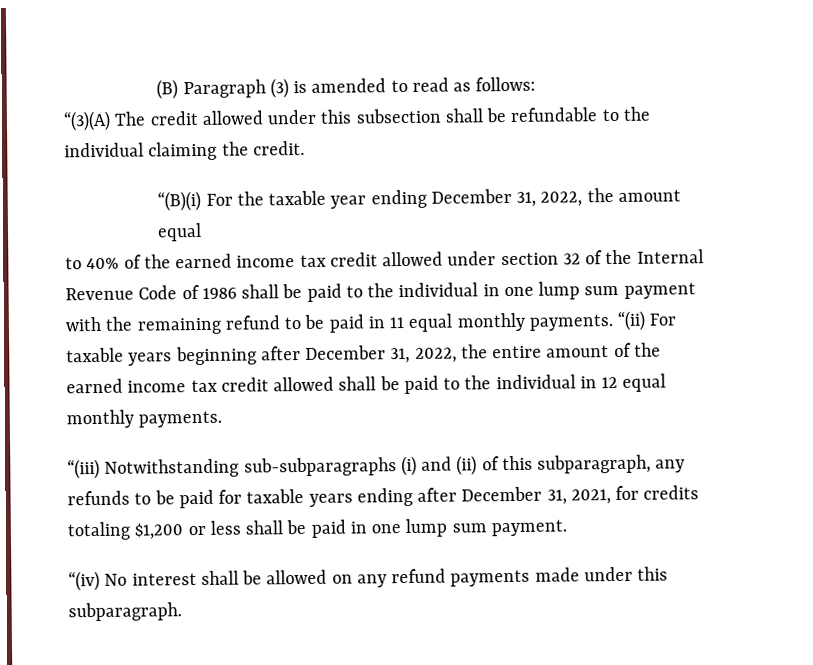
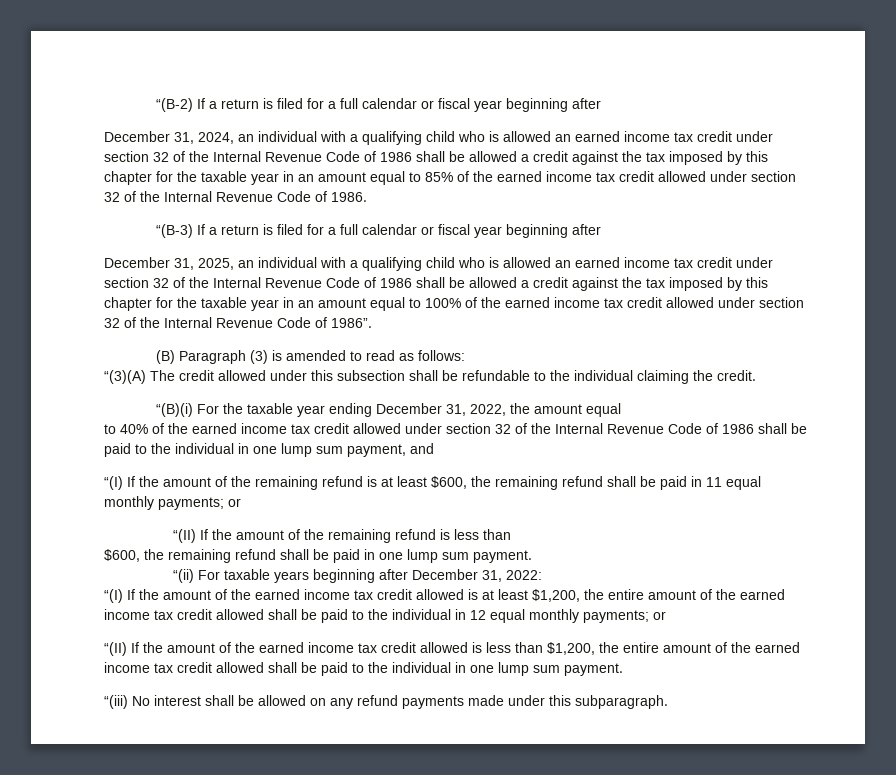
(156, 89) none -> [156,98,602,112] [104,131,773,145] [104,151,768,165] [104,171,796,185] [104,191,367,202] [156,224,602,238] [104,257,773,271] [104,277,768,291] [104,297,804,311] [104,317,372,328] “(B-2) If a return is filed for a full calendar or fiscal year beginning after // December 31, 2024, an individual with a qualifying child who is allowed an earned income tax credit under section 32 of the Internal Revenue Code of 1986 shall be allowed a credit against the tax imposed by this chapter for the taxable year in an amount equal to 85% of the earned income tax credit allowed under section 32 of the Internal Revenue Code of 1986. // “(B-3) If a return is filed for a full calendar or fiscal year beginning after // December 31, 2025, an individual with a qualifying child who is allowed an earned income tax credit under section 32 of the Internal Revenue Code of 1986 shall be allowed a credit against the tax imposed by this chapter for the taxable year in an amount equal to 100% of the earned income tax credit allowed under section 32 of the Internal Revenue Code of 1986”. //
[623,282,696,299] [65,315,302,335] payment with the remaining refund to -> [347,443,434,457] [104,476,636,490] payment, and // “(I) If the amount of the remaining refund is at least $600, the remaining refund shall
[528,314,613,331] payments. -> [158,497,241,510] [173,529,512,543] [104,549,532,563] payments; or // “(II) If the amount of the remaining refund is less than // $600, the remaining refund shall be paid in one lump sum payment. //
[414,347,457,363] 2022, -> [506,570,543,580] [104,589,580,603] 2022: // “(I) If the amount of the earned income tax credit allowed is at least $1,200,
[138,410,223,428] [67,454,686,480] [67,485,700,509] [67,518,567,541] [68,570,100,592] payments. // “(iii) Notwithstanding sub-subparagraphs (i) and (ii) of this subparagraph, any refunds to be paid for taxable years ending after December 31, 2021, for credits totaling $1,200 or less shall be paid in one lump sum payment. // “(iv) -> [583,610,666,623] [104,642,800,656] [104,662,623,676] [104,695,128,709] payments; or // “(II) If the amount of the earned income tax credit allowed is less than $1,200, the entire amount of the earned income tax credit allowed shall be paid to the individual in one lump sum payment. // “(iii)

